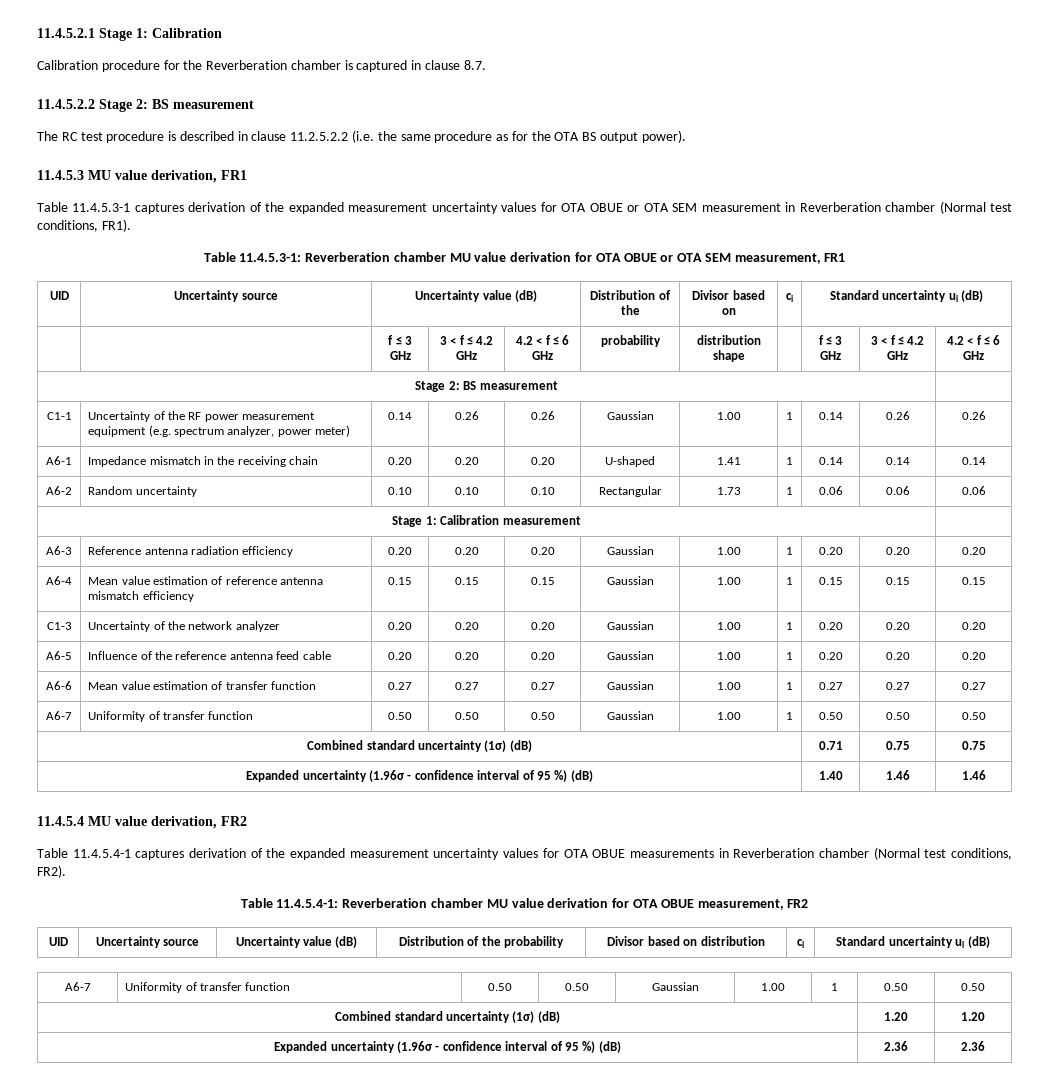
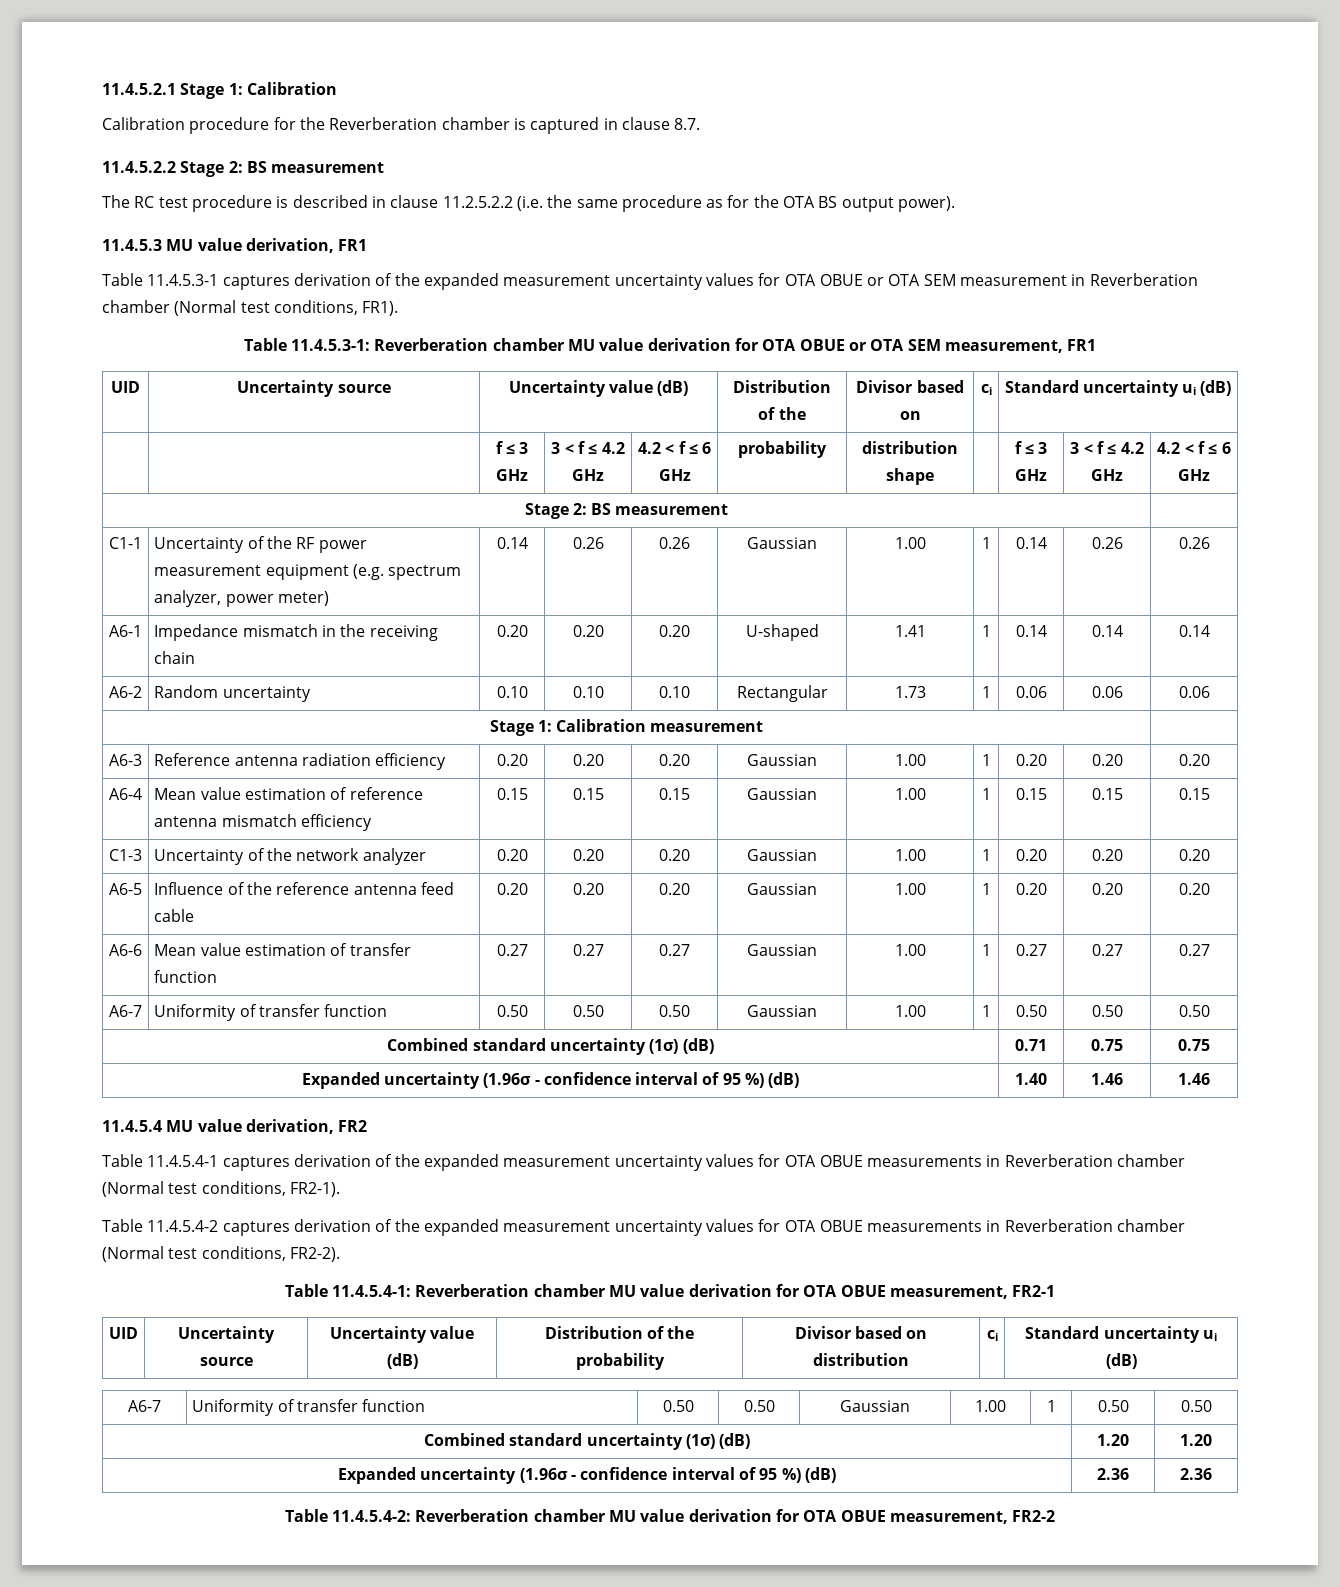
[37,865,66,878] FR2). -> [289,1182,340,1197] [102,1219,1186,1236] [102,1246,340,1262] FR2-1). // Table 11.4.5.4-2 captures derivation of the expanded measurement uncertainty values for OTA OBUE measurements in Reverberation chamber (Normal test conditions, FR2-2).
[787,899,809,908] FR2 -> [1012,1285,1056,1297] FR2-1
(985, 1046) none -> [284,1509,1056,1524] // Table 11.4.5.4-2: Reverberation chamber MU value derivation for OTA OBUE measurement, FR2-2

